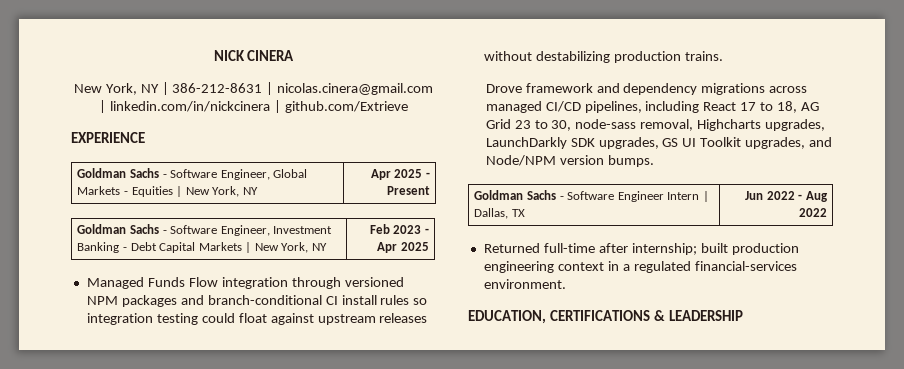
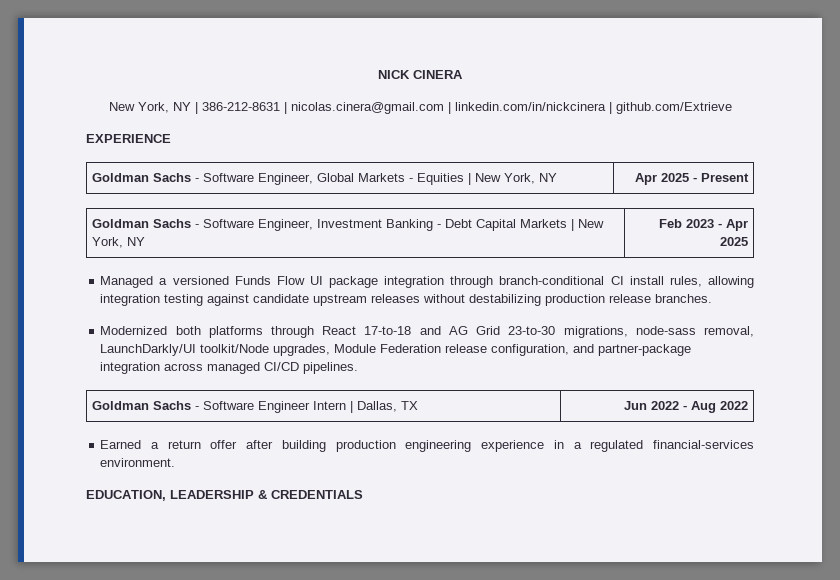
[147,277,404,289] [86,295,428,307] [86,313,314,325] Funds Flow integration through versioned NPM packages and branch-conditional CI install rules so integration testing could float against -> [159,276,755,288] [100,294,310,306] a versioned Funds Flow UI package integration through branch-conditional CI install rules, allowing integration testing against candidate
[684,51,723,61] [485,83,808,95] [485,101,820,113] [485,119,826,131] [485,137,833,149] [485,155,654,167] trains. // Drove framework and dependency migrations across managed CI/CD pipelines, including React 17 to 18, AG Grid 23 to 30, node-sass removal, Highcharts upgrades, LaunchDarkly SDK upgrades, GS UI Toolkit upgrades, and Node/NPM version bumps. -> [609,294,713,303] [100,326,755,338] [100,344,692,356] [100,362,359,374] release branches. // Modernized both platforms through React 17-to-18 and AG Grid 23-to-30 migrations, node-sass removal, LaunchDarkly/UI toolkit/Node upgrades, Module Federation release configuration, and partner-package integration across managed CI/CD pipelines.
[483,243,728,255] Returned full-time after internship; built -> [100,440,326,452] Earned a return offer after building
[557,262,604,271] context -> [481,440,545,452] experience
[549,310,743,321] CERTIFICATIONS & LEADERSHIP -> [170,490,363,499] LEADERSHIP & CREDENTIALS

